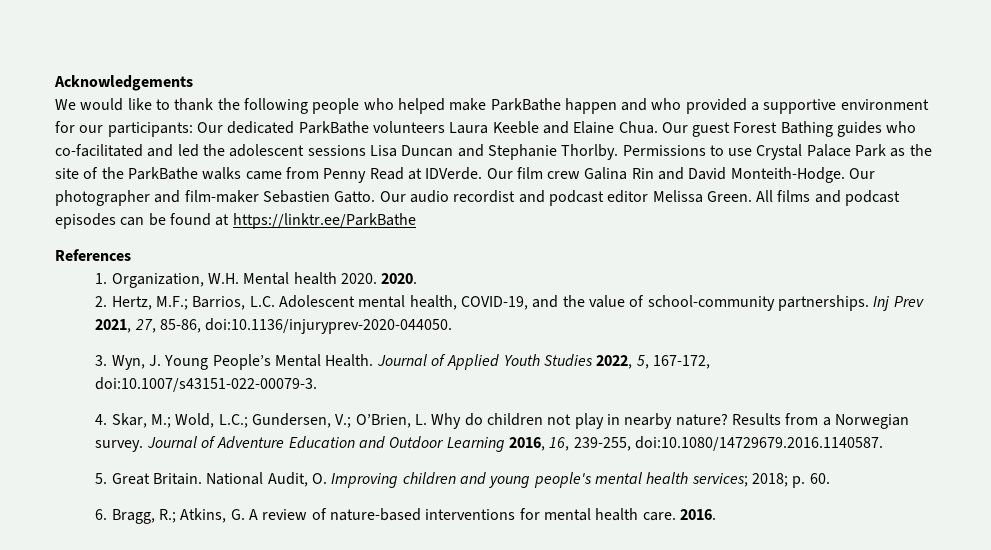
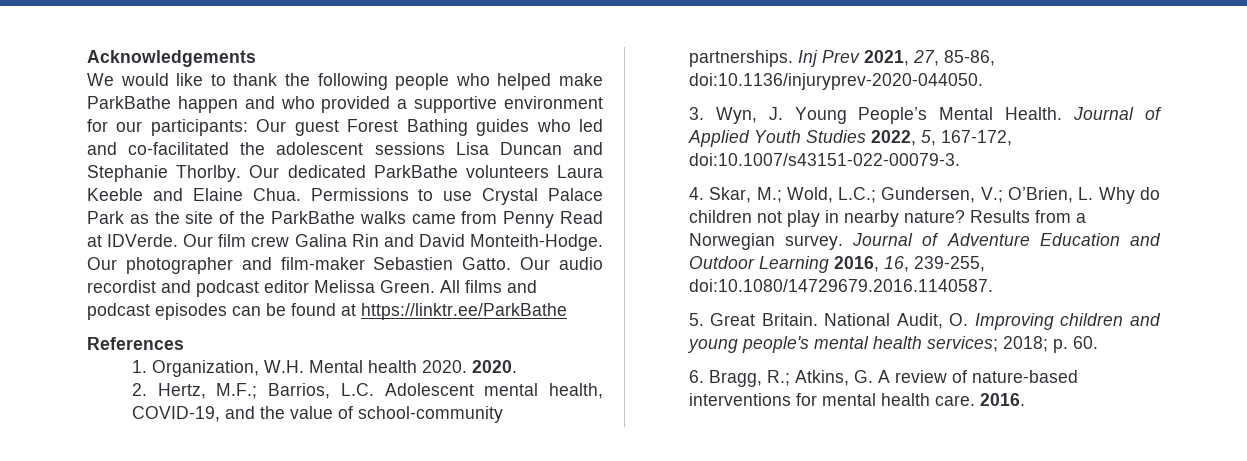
(223, 127) none -> [294,119,603,136] [87,142,604,155] [87,165,280,182] guest Forest Bathing guides who led and co-facilitated the adolescent sessions Lisa Duncan and Stephanie Thorlby. Our
[661,121,917,137] [55,144,619,160] Our guest Forest Bathing guides who co-facilitated and led the adolescent sessions Lisa Duncan and Stephanie Thorlby. -> (301, 194) none

